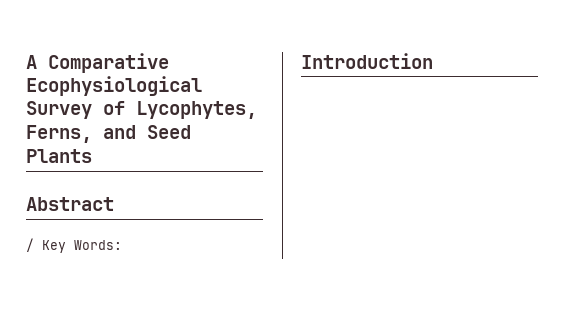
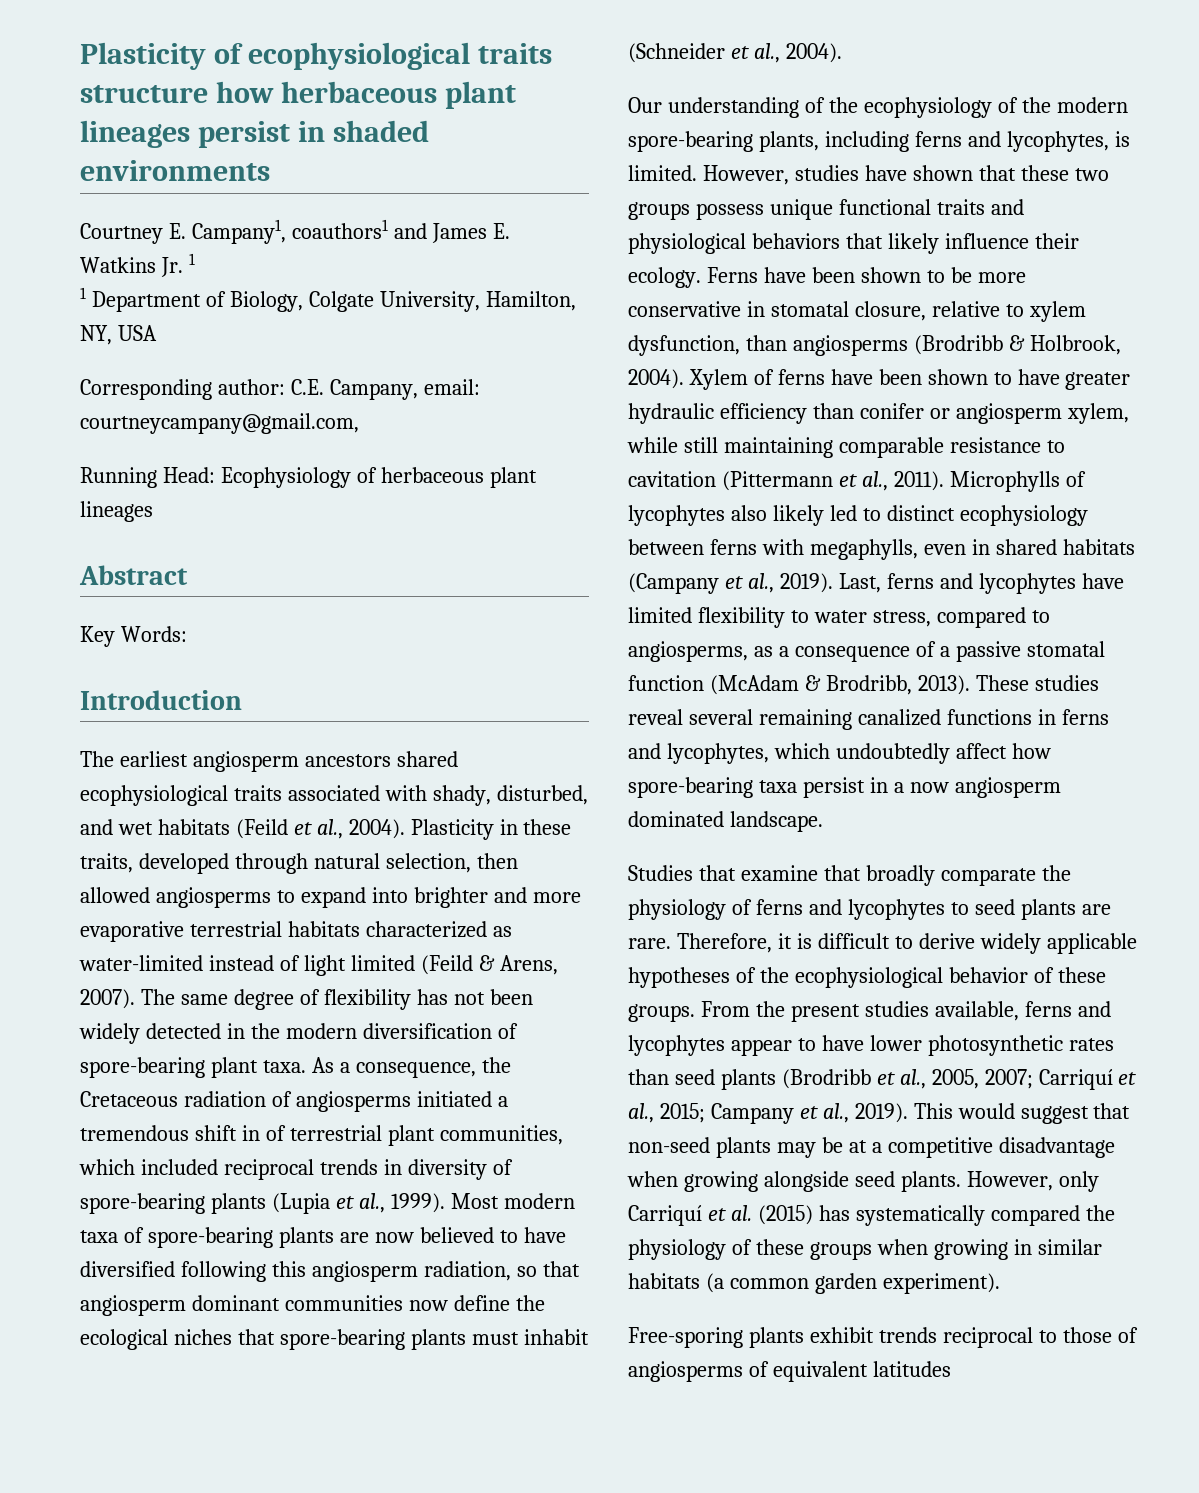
[26,53,169,73] [26,76,202,96] [26,101,257,119] [26,125,191,143] [26,149,92,163] A Comparative Ecophysiological Survey of Lycophytes, Ferns, and Seed Plants -> [80,42,553,70] [80,81,517,109] [80,120,430,148] [80,160,270,181] [80,219,510,244] [80,253,195,277] [80,287,576,312] [80,325,157,345] [80,379,480,400] [80,413,359,434] [80,467,537,488] [80,501,153,522] Plasticity of ecophysiological traits structure how herbaceous plant lineages persist in shaded environments // Courtney E. Campany1, coauthors1 and James E. Watkins Jr. 1 // 1 Department of Biology, Colgate University, Hamilton, NY, USA // Corresponding author: C.E. Campany, email: courtneycampany@gmail.com, // Running Head: Ecophysiology of herbaceous plant lineages
[26,238,34,252] / -> (188, 575) none
(433, 61) none -> [80,751,458,772] [80,785,588,806] [80,819,572,840] [80,853,518,874] [80,887,581,908] [80,921,512,942] [79,955,558,976] [80,989,533,1010] [79,1023,518,1044] [80,1057,511,1078] [80,1091,508,1112] [80,1125,563,1146] [79,1159,513,1180] [80,1193,575,1214] [80,1227,566,1248] [80,1261,580,1282] [80,1295,545,1316] [80,1329,589,1350] [628,43,842,63] [628,97,1128,118] [628,131,1130,152] [628,165,1109,185] [628,199,1024,220] [628,233,1079,254] [628,267,1026,288] [628,301,1086,322] [628,335,1121,356] [628,369,1131,390] [628,403,1129,424] [627,437,1065,458] [628,471,1086,492] [628,505,1088,526] [628,539,1135,560] [628,573,1124,594] [628,607,1050,628] [628,641,1105,662] [628,675,1099,695] [628,709,1109,730] [628,743,1051,764] [628,777,1061,798] [628,811,823,832] [628,865,1071,886] [628,899,1111,920] [628,933,1137,954] [628,967,1106,988] [628,1001,1111,1022] [628,1035,1114,1056] [628,1069,1137,1090] [628,1103,1131,1124] [628,1137,1115,1158] [627,1171,1099,1192] [628,1205,1115,1226] [628,1239,1102,1260] [628,1273,1000,1294] [628,1327,1138,1348] [628,1361,951,1382] // The earliest angiosperm ancestors shared ecophysiological traits associated with shady, disturbed, and wet habitats (Feild et al., 2004). Plasticity in these traits, developed through natural selection, then allowed angiosperms to expand into brighter and more evaporative terrestrial habitats characterized as water-limited instead of light limited (Feild & Arens, 2007). The same degree of flexibility has not been widely detected in the modern diversification of spore-bearing plant taxa. As a consequence, the Cretaceous radiation of angiosperms initiated a tremendous shift in of terrestrial plant communities, which included reciprocal trends in diversity of spore-bearing plants (Lupia et al., 1999). Most modern taxa of spore-bearing plants are now believed to have diversified following this angiosperm radiation, so that angiosperm dominant communities now define the ecological niches that spore-bearing plants must inhabit (Schneider et al., 2004). // Our understanding of the ecophysiology of the modern spore-bearing plants, including ferns and lycophytes, is limited. However, studies have shown that these two groups possess unique functional traits and physiological behaviors that likely influence their ecology. Ferns have been shown to be more conservative in stomatal closure, relative to xylem dysfunction, than angiosperms (Brodribb & Holbrook, 2004). Xylem of ferns have been shown to have greater hydraulic efficiency than conifer or angiosperm xylem, while still maintaining comparable resistance to cavitation (Pittermann et al., 2011). Microphylls of lycophytes also likely led to distinct ecophysiology between ferns with megaphylls, even in shared habitats (Campany et al., 2019). Last, ferns and lycophytes have limited flexibility to water stress, compared to angiosperms, as a consequence of a passive stomatal function (McAdam & Brodribb, 2013). These studies reveal several remaining canalized functions in ferns and lycophytes, which undoubtedly affect how spore-bearing taxa persist in a now angiosperm dominated landscape. // Studies that examine that broadly comparate the physiology of ferns and lycophytes to seed plants are rare. Therefore, it is difficult to derive widely applicable hypotheses of the ecophysiological behavior of these groups. From the present studies available, ferns and lycophytes appear to have lower photosynthetic rates than seed plants (Brodribb et al., 2005, 2007; Carriquí et al., 2015; Campany et al., 2019). This would suggest that non-seed plants may be at a competitive disadvantage when growing alongside seed plants. However, only Carriquí et al. (2015) has systematically compared the physiology of these groups when growing in similar habitats (a common garden experiment). // Free-sporing plants exhibit trends reciprocal to those of angiosperms of equivalent latitudes

